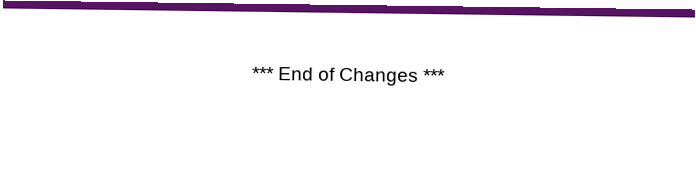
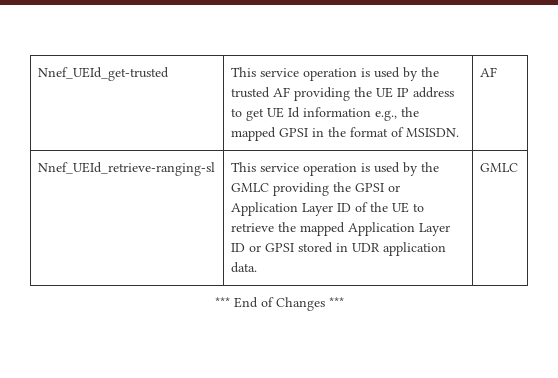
(251, 73) none -> [37,67,169,81] [230,67,439,81] [230,87,454,101] [230,107,419,121] [230,127,459,141] [479,67,497,77] [37,162,215,176] [230,162,439,176] [230,182,400,196] [230,202,424,216] [230,222,450,236] [230,242,446,256] [230,262,257,273] [479,163,518,172] Nnef_UEId_get-trusted | This service operation is used by the trusted AF providing the UE IP address to get UE Id information e.g., the mapped GPSI in the format of MSISDN. | AF // Nnef_UEId_retrieve-ranging-sl | This service operation is used by the GMLC providing the GPSI or Application Layer ID of the UE to retrieve the mapped Application Layer ID or GPSI stored in UDR application data. | GMLC //

